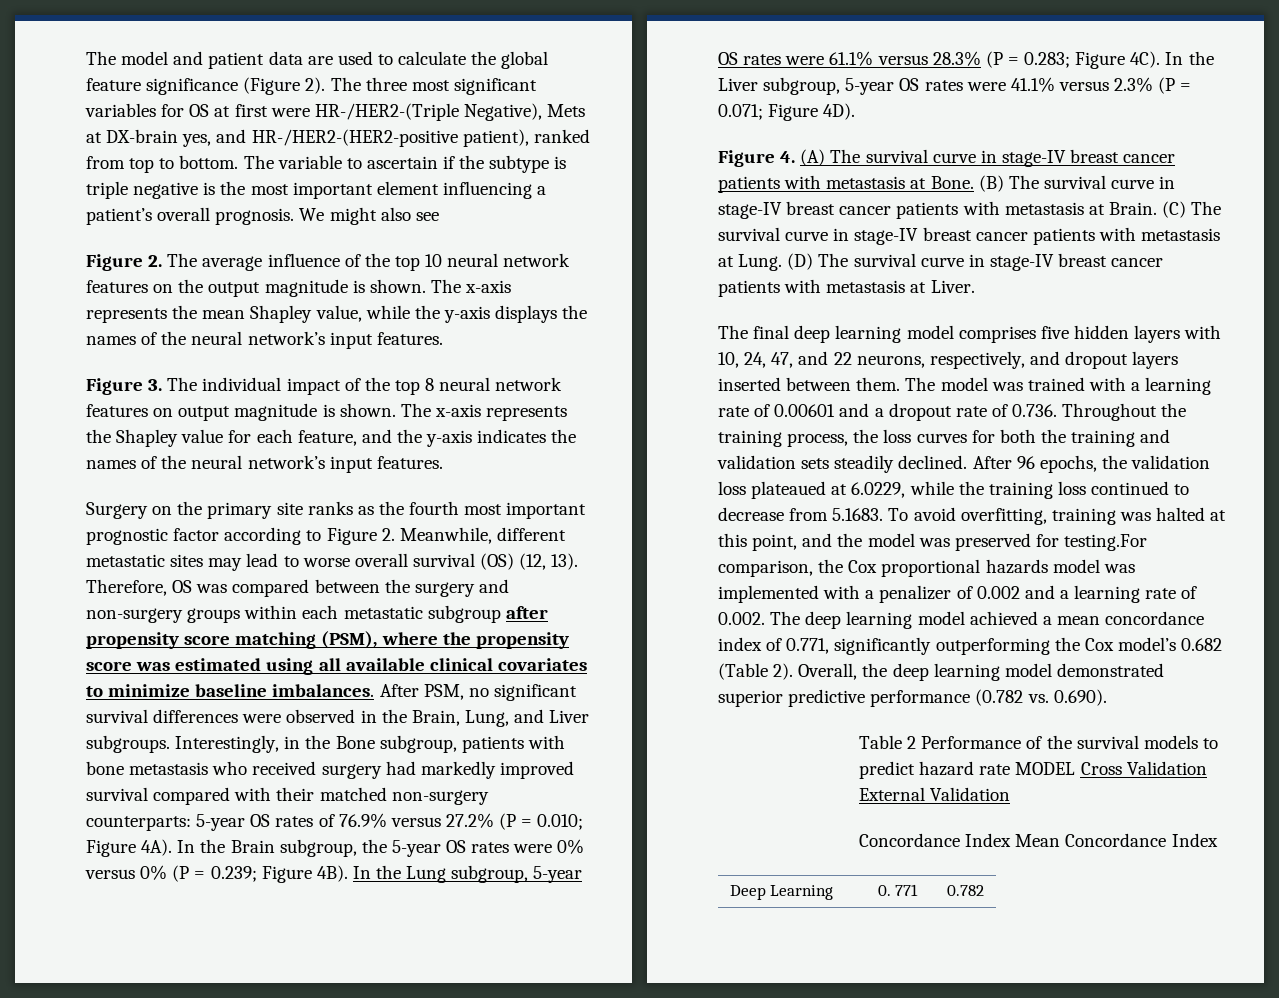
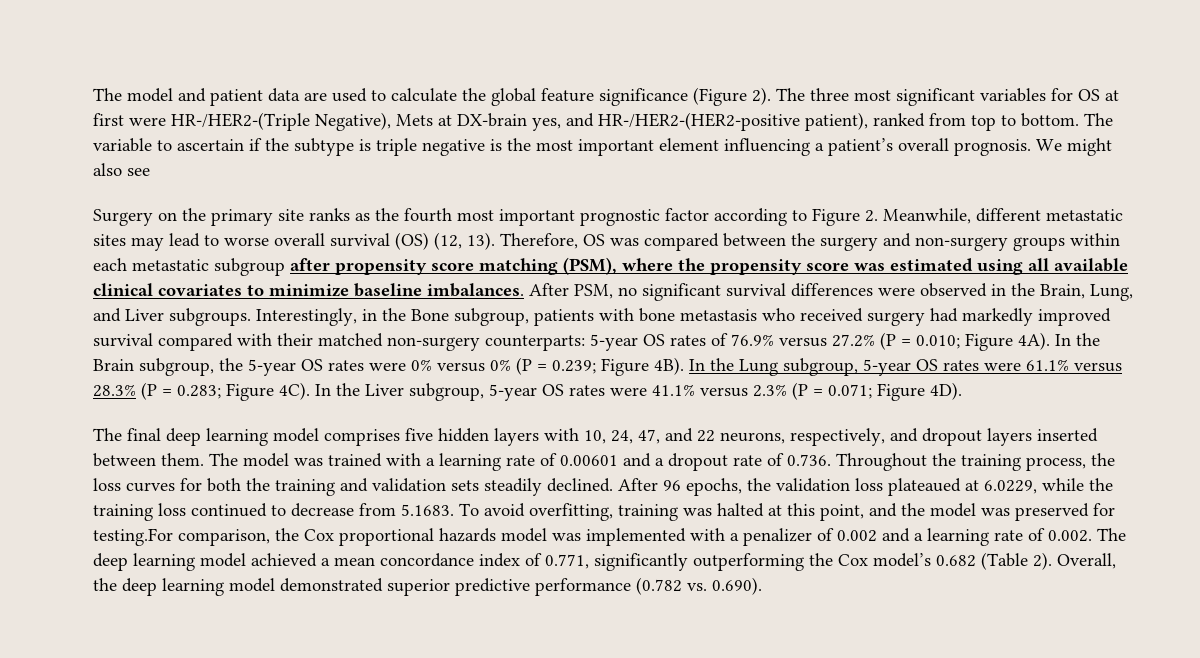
[86,253,571,271] [86,279,512,297] [86,305,588,323] [86,331,443,349] [86,377,563,395] [86,403,568,421] [86,429,577,447] [86,455,443,473] // Figure 2. The average influence of the top 10 neural network features on the output magnitude is shown. The x-axis represents the mean Shapley value, while the y-axis displays the names of the neural network’s input features. // Figure 3. The individual impact of the top 8 neural network features on output magnitude is shown. The x-axis represents the Shapley value for each feature, and the y-axis indicates the names of the neural network’s input features. -> (150, 172) none
[718,149,1176,167] [718,175,1176,193] [718,201,1222,219] [718,227,1221,245] [718,253,1164,271] [718,279,975,297] // Figure 4. (A) The survival curve in stage-IV breast cancer patients with metastasis at Bone. (B) The survival curve in stage-IV breast cancer patients with metastasis at Brain. (C) The survival curve in stage-IV breast cancer patients with metastasis at Lung. (D) The survival curve in stage-IV breast cancer patients with metastasis at Liver. -> (962, 391) none
[858,735,1218,749] [858,761,1207,779] [858,787,1011,801] [858,833,1218,847] [729,885,834,900] [877,884,919,896] [947,885,985,896] // Table 2 Performance of the survival models to predict hazard rate MODEL Cross Validation External Validation // Concordance Index Mean Concordance Index // Deep Learning | 0. 771 | 0.782 -> (762, 586) none

